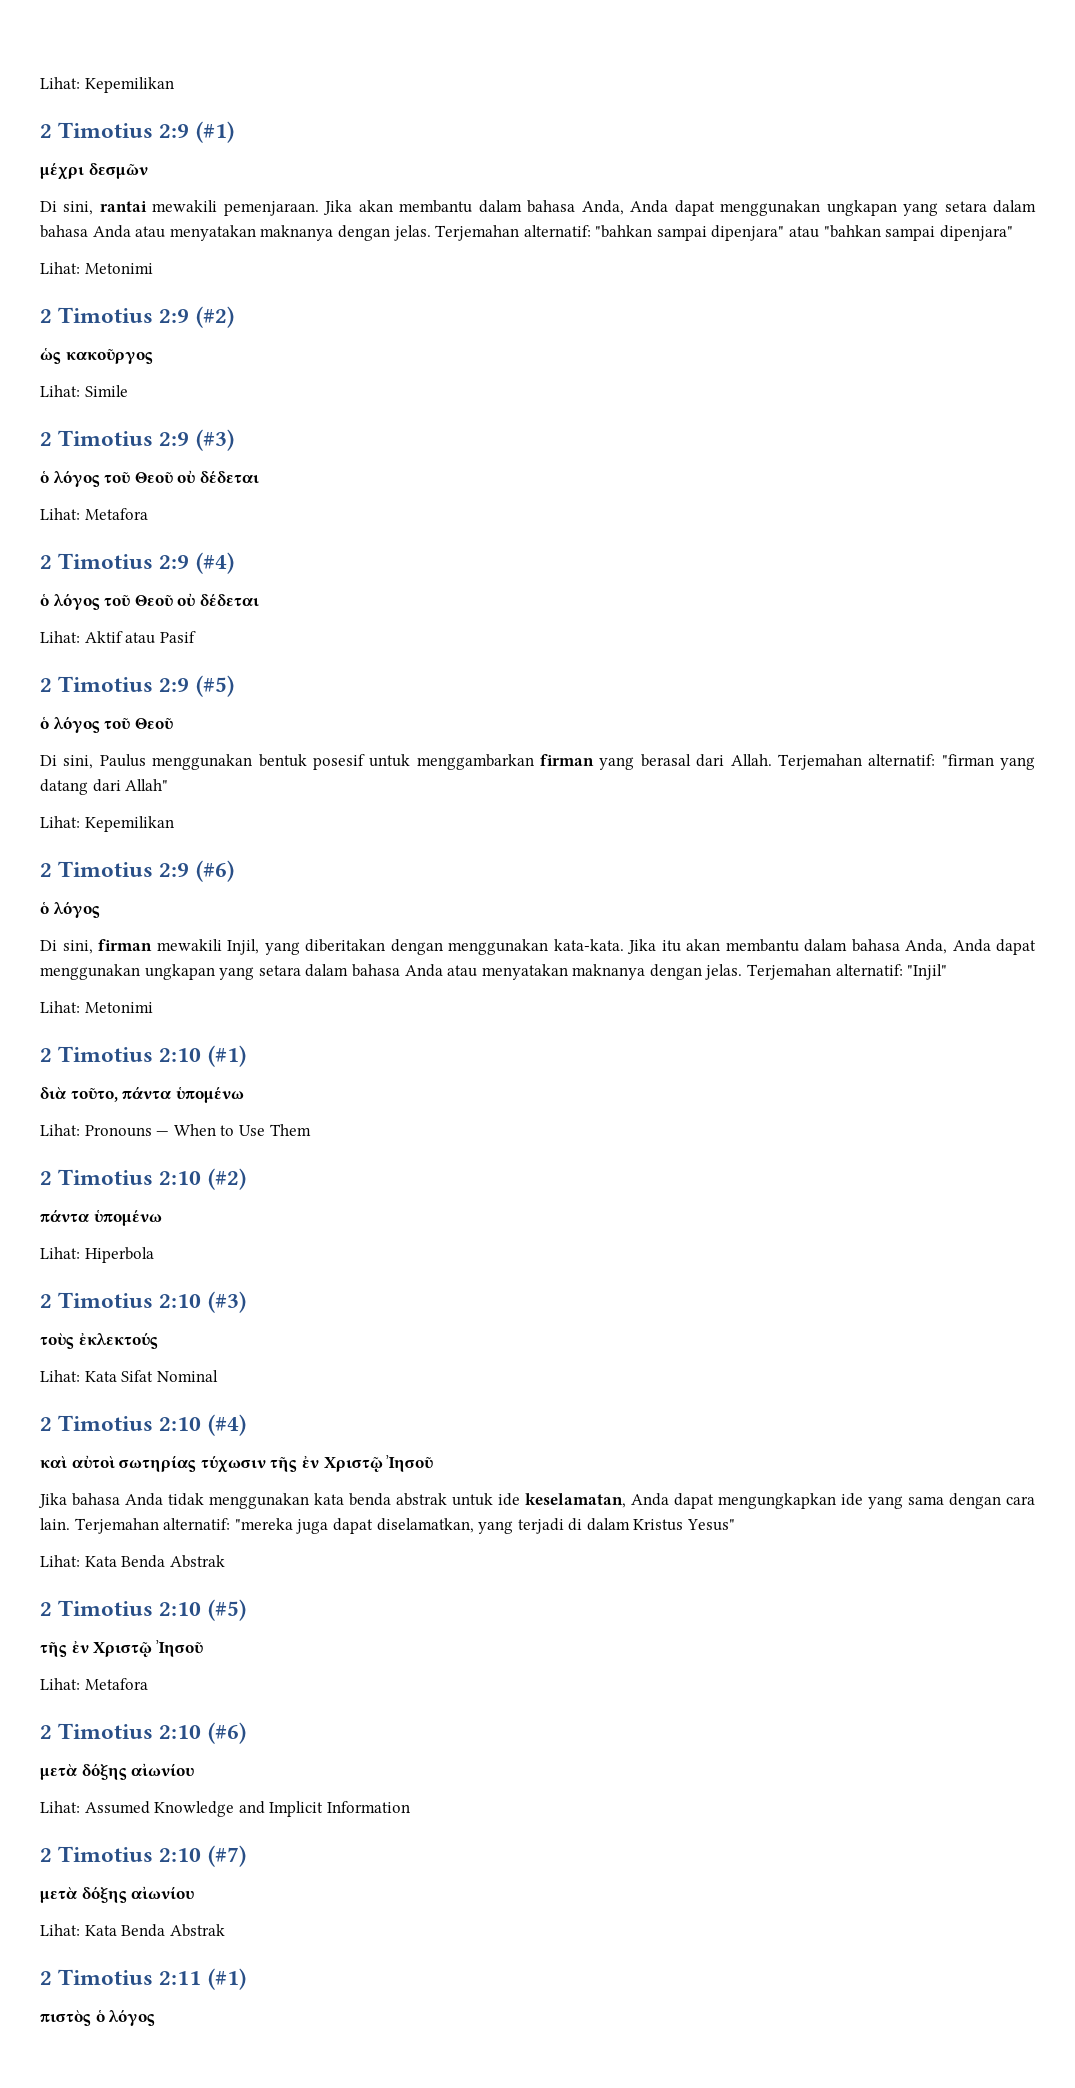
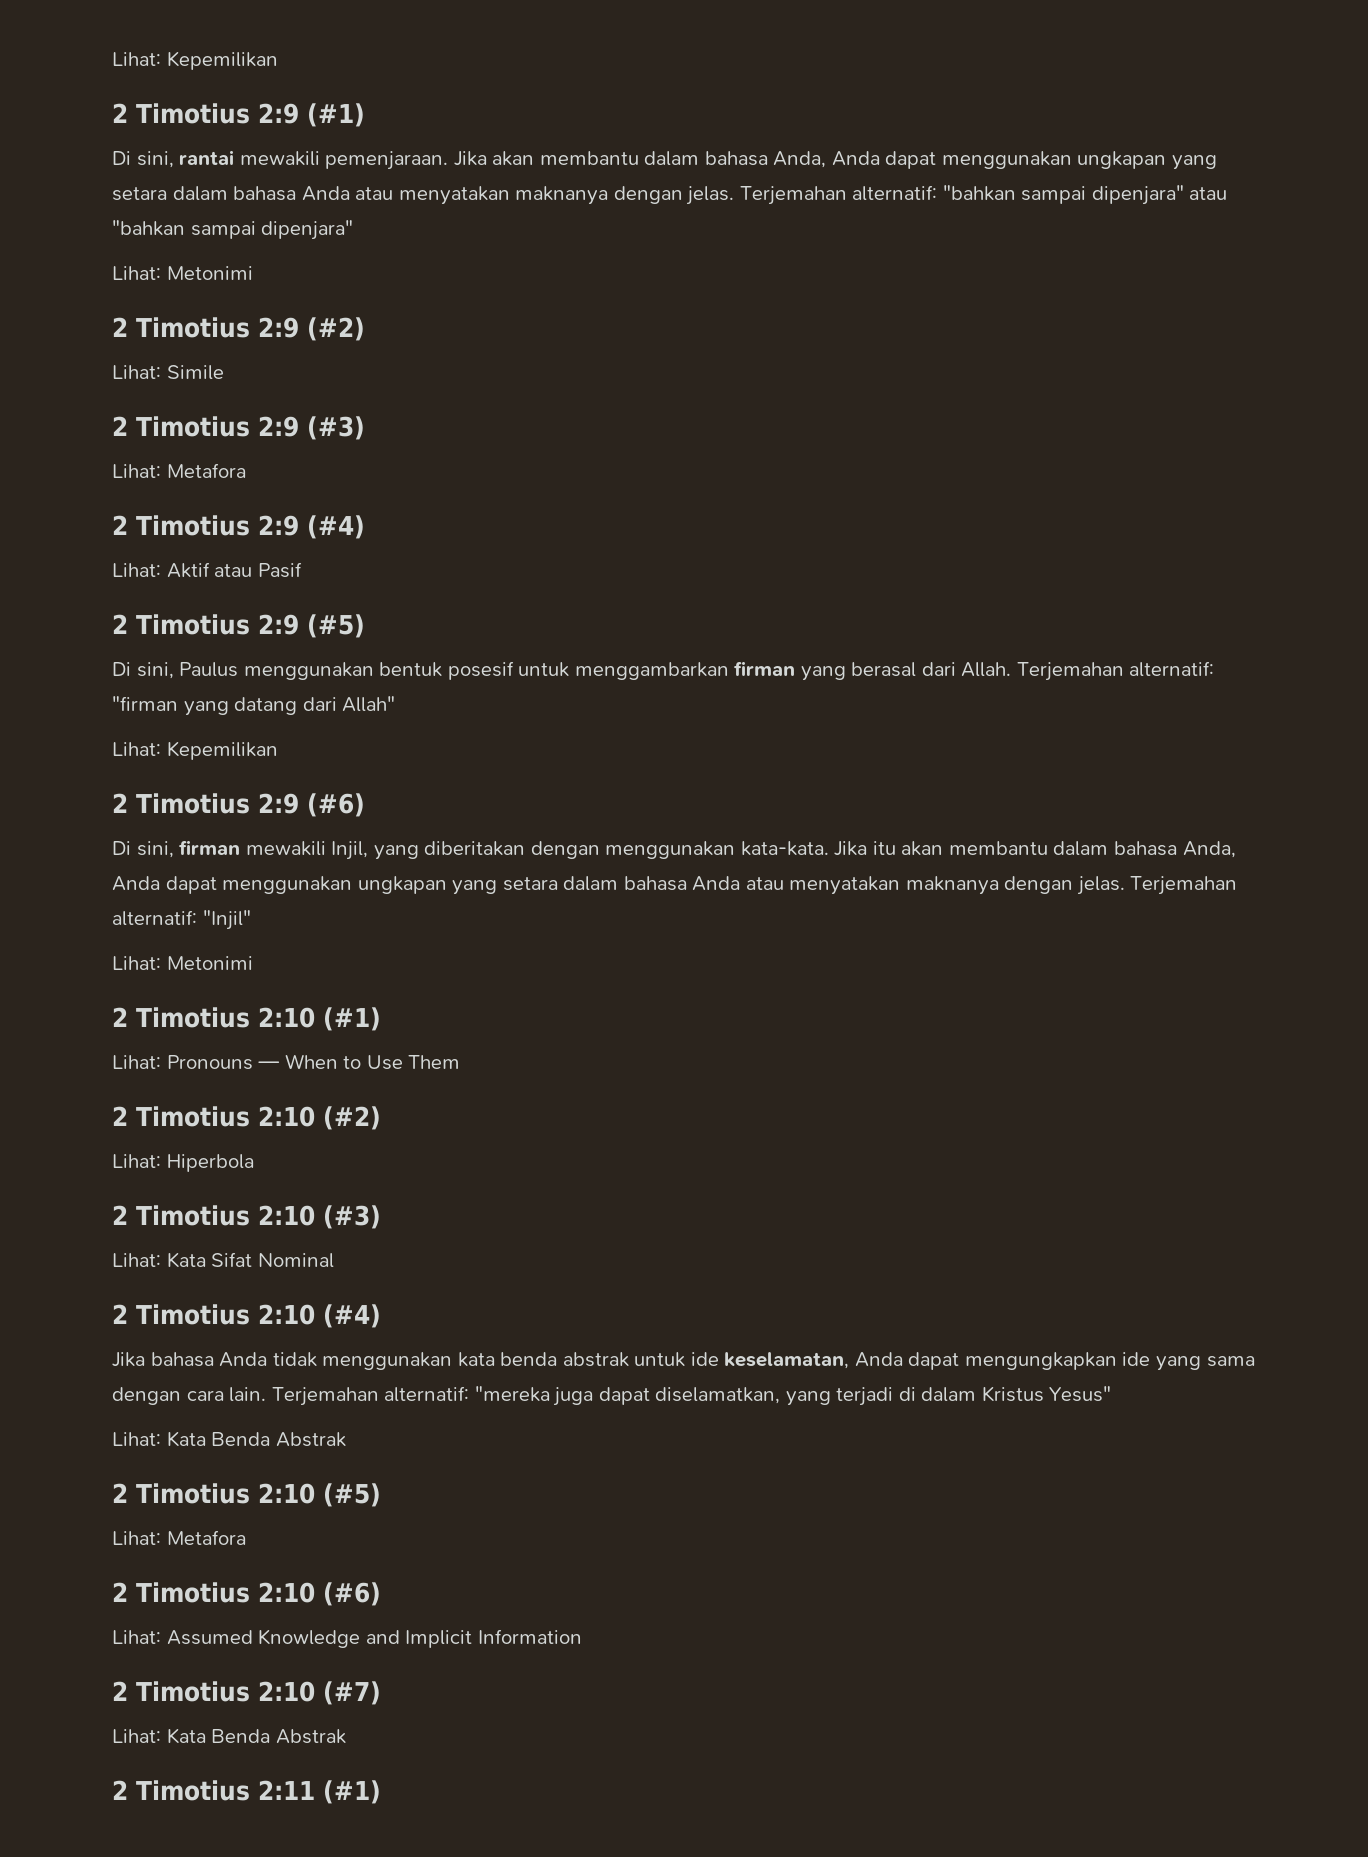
[40,163,148,180] // μέχρι δεσμῶν -> (365, 115) none
[40,348,153,364] // ὡς κακοῦργος -> (365, 329) none
[40,470,259,487] // ὁ λόγος τοῦ Θεοῦ οὐ δέδεται -> (365, 428) none
[40,593,259,610] // ὁ λόγος τοῦ Θεοῦ οὐ δέδεται -> (365, 527) none
[40,716,173,733] // ὁ λόγος τοῦ Θεοῦ -> (365, 626) none
[40,901,100,918] // ὁ λόγος -> (365, 805) none
[40,1086,244,1103] // διὰ τοῦτο, πάντα ὑπομένω -> (381, 1019) none
[40,1209,162,1226] // πάντα ὑπομένω -> (381, 1118) none
[40,1332,158,1349] // τοὺς ἐκλεκτούς -> (381, 1217) none
[40,1455,434,1473] // καὶ αὐτοὶ σωτηρίας τύχωσιν τῆς ἐν Χριστῷ Ἰησοῦ -> (381, 1316) none
[40,1640,203,1657] // τῆς ἐν Χριστῷ Ἰησοῦ -> (381, 1495) none
[40,1763,195,1780] // μετὰ δόξης αἰωνίου -> (381, 1594) none
[40,1886,195,1903] // μετὰ δόξης αἰωνίου -> (381, 1693) none
[40,2009,156,2026] // πιστὸς ὁ λόγος -> (381, 1792) none

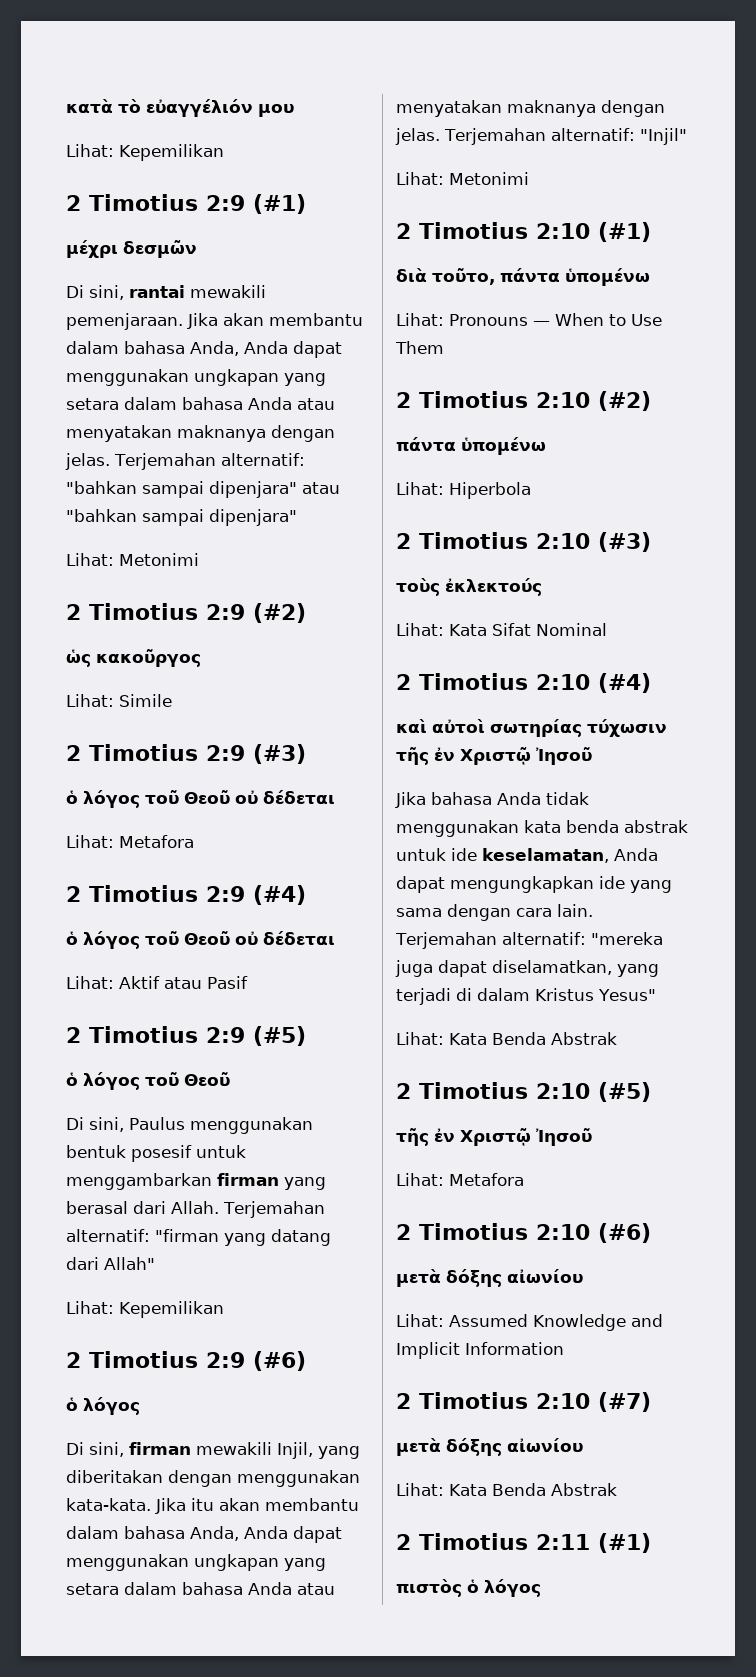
(112, 59) none -> [66,99,294,117] κατὰ τὸ εὐαγγέλιόν μου //
(365, 115) none -> [66,240,197,258] // μέχρι δεσμῶν
(365, 329) none -> [66,649,201,667] // ὡς κακοῦργος
(365, 428) none -> [66,790,335,808] // ὁ λόγος τοῦ Θεοῦ οὐ δέδεται
(365, 527) none -> [66,931,335,949] // ὁ λόγος τοῦ Θεοῦ οὐ δέδεται
(365, 626) none -> [66,1072,230,1090] // ὁ λόγος τοῦ Θεοῦ
(365, 805) none -> [66,1397,140,1415] // ὁ λόγος
(381, 1019) none -> [396,268,650,286] // διὰ τοῦτο, πάντα ὑπομένω
(381, 1118) none -> [396,437,546,455] // πάντα ὑπομένω
(381, 1217) none -> [396,578,542,596] // τοὺς ἐκλεκτούς
(381, 1316) none -> [396,719,667,737] [396,747,592,765] // καὶ αὐτοὶ σωτηρίας τύχωσιν τῆς ἐν Χριστῷ Ἰησοῦ
(381, 1495) none -> [396,1128,592,1146] // τῆς ἐν Χριστῷ Ἰησοῦ
(381, 1594) none -> [396,1269,583,1287] // μετὰ δόξης αἰωνίου
(381, 1693) none -> [396,1438,583,1456] // μετὰ δόξης αἰωνίου
(381, 1792) none -> [396,1579,541,1597] // πιστὸς ὁ λόγος

